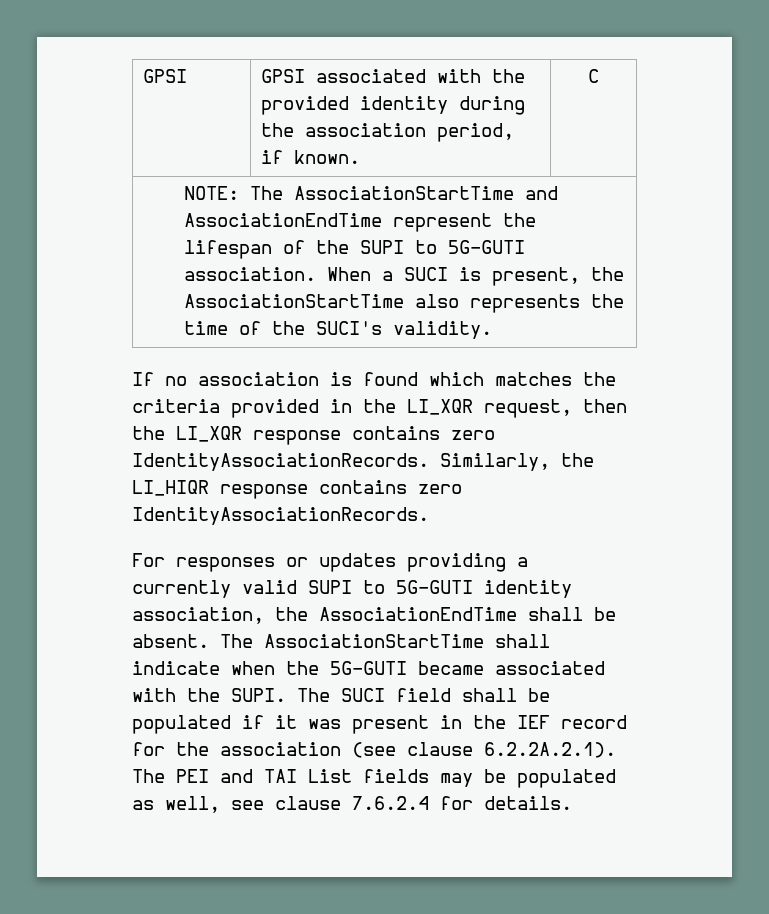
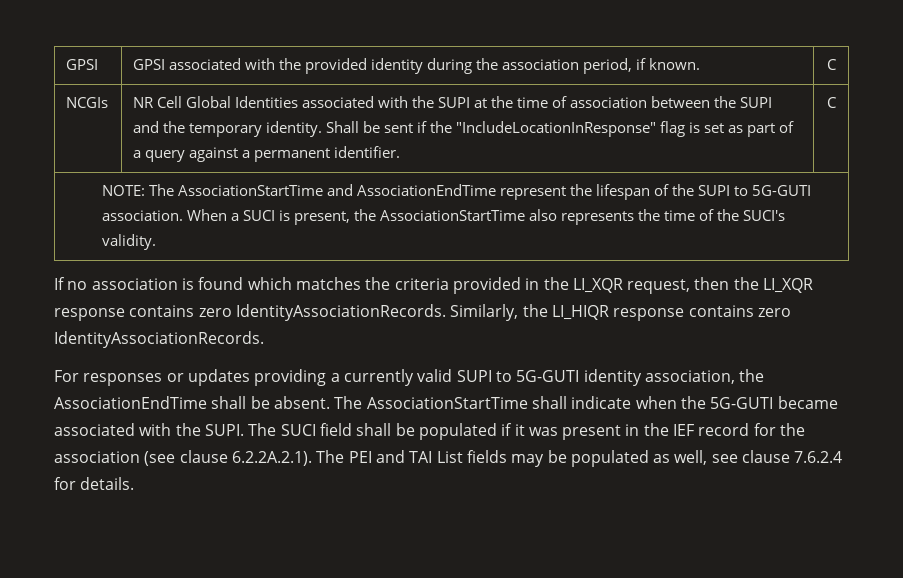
(599, 76) none -> [66,97,109,108] [133,96,773,108] [133,121,795,137] [133,146,401,162] [826,97,837,108] // NCGIs | NR Cell Global Identities associated with the SUPI at the time of association between the SUPI and the temporary identity. Shall be sent if the "IncludeLocationInResponse" flag is set as part of a query against a permanent identifier. | C

